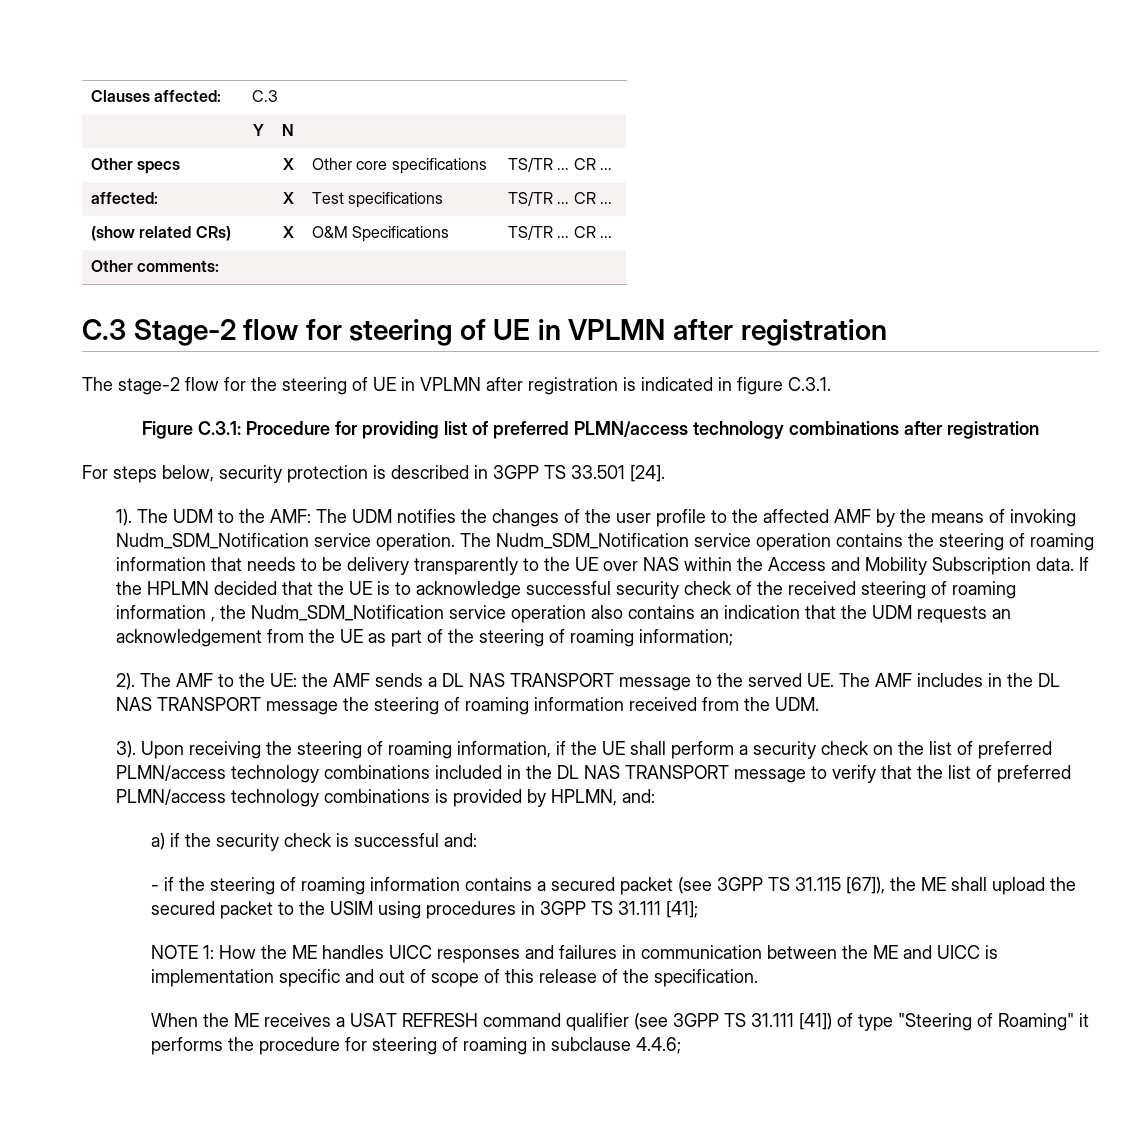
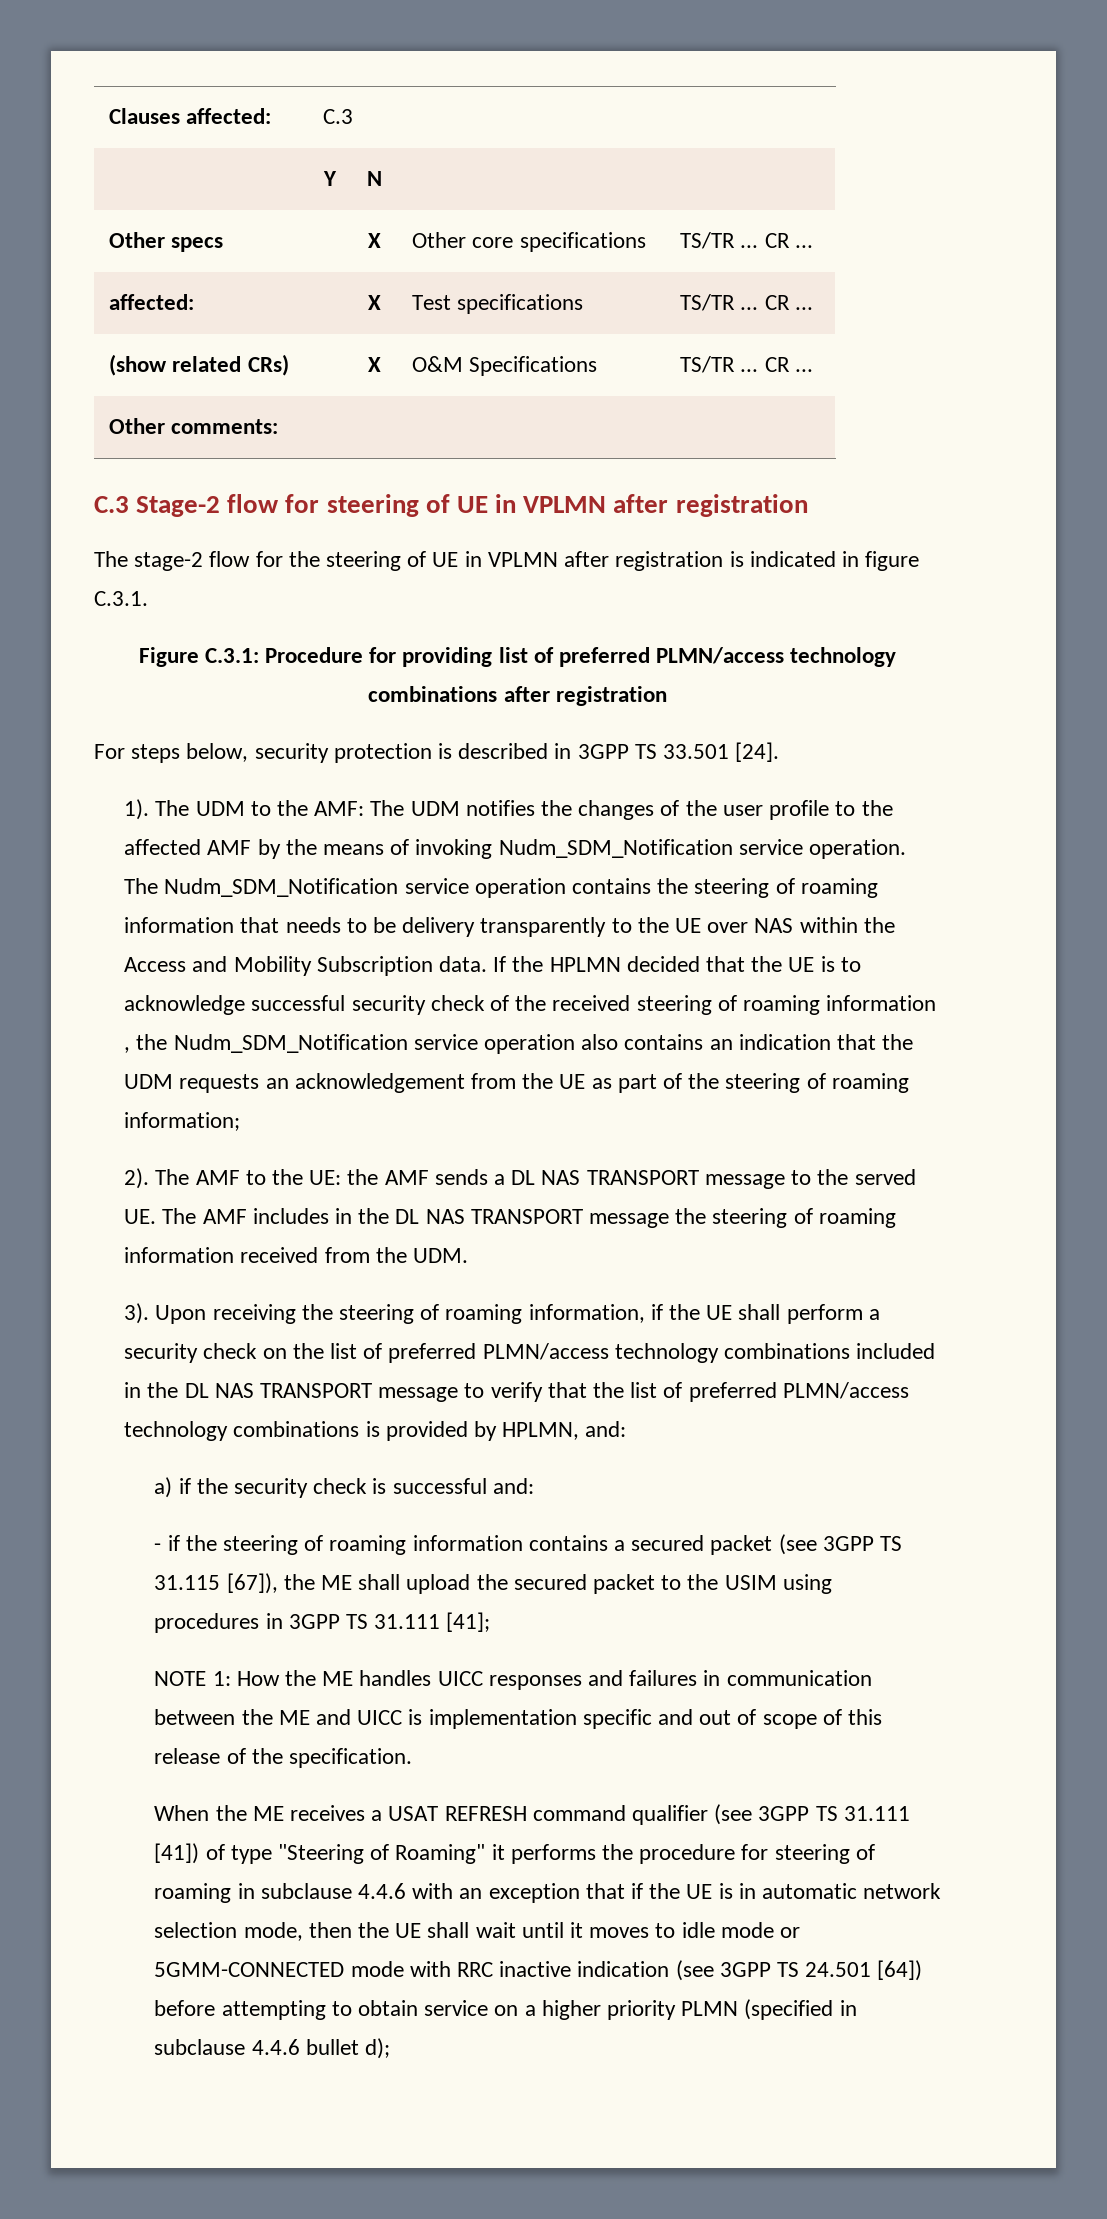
[635,1037,681,1054] 4.4.6; -> [357,1883,942,1903] [154,1922,801,1941] [154,1960,923,1981] [154,1999,857,2020] [154,2038,390,2059] 4.4.6 with an exception that if the UE is in automatic network selection mode, then the UE shall wait until it moves to idle mode or 5GMM-CONNECTED mode with RRC inactive indication (see 3GPP TS 24.501 [64]) before attempting to obtain service on a higher priority PLMN (specified in subclause 4.4.6 bullet d);

